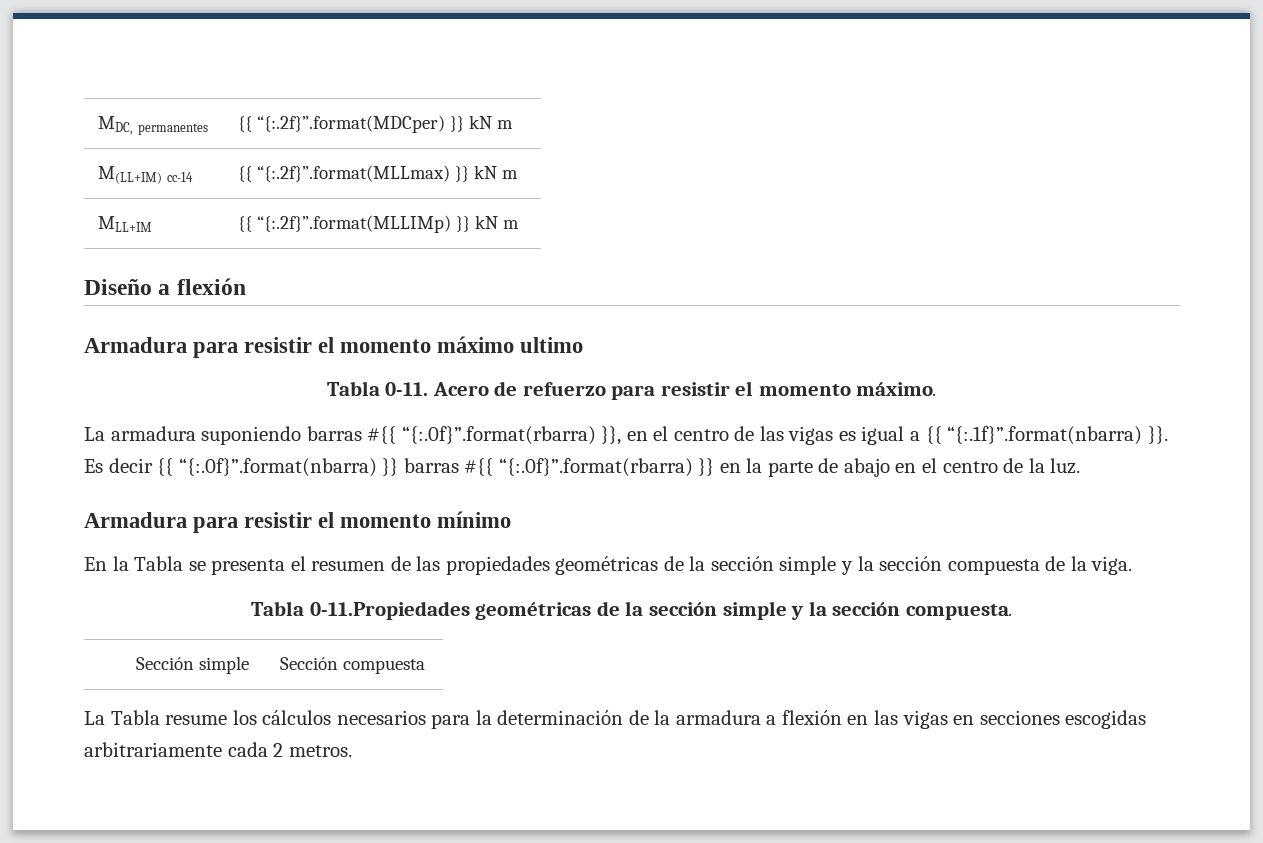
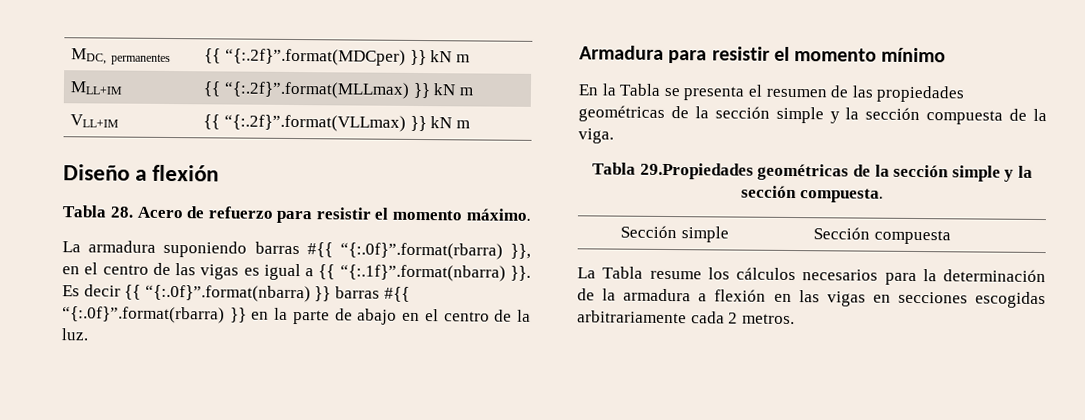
[98,166,194,184] M(LL+IM) cc-14 -> [70,81,124,95] MLL+IM
[98,216,153,232] [238,215,452,233] MLL+IM | {{ “{:.2f}”.format(MLLIMp) -> [70,114,120,128] [203,114,407,132] VLL+IM | {{ “{:.2f}”.format(VLLmax)
[84,336,584,358] [326,381,429,396] // Armadura para resistir el momento máximo ultimo // Tabla 0-11. -> [62,205,134,218] // Tabla 28.
[309,601,470,620] 0-11.Propiedades -> [639,162,754,180] 29.Propiedades

